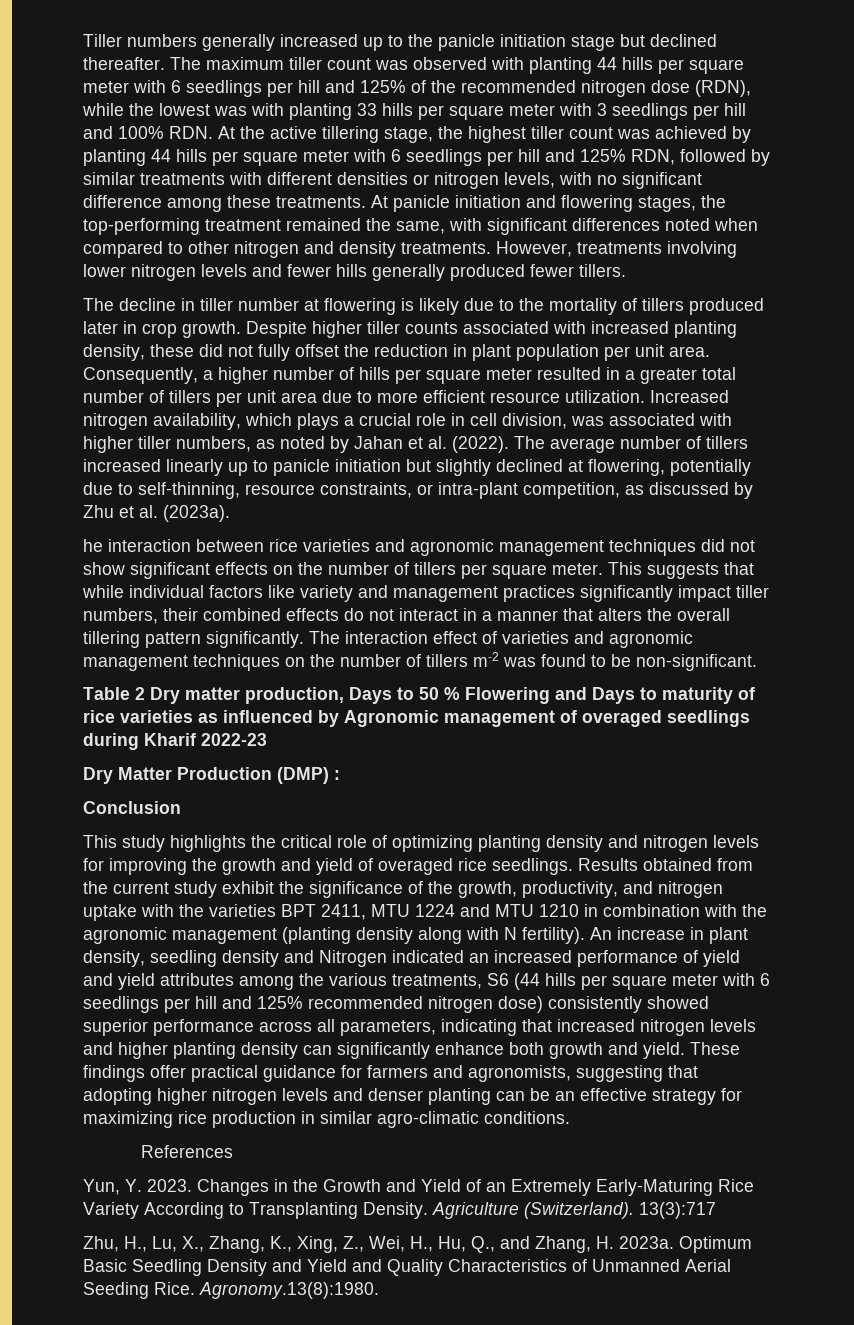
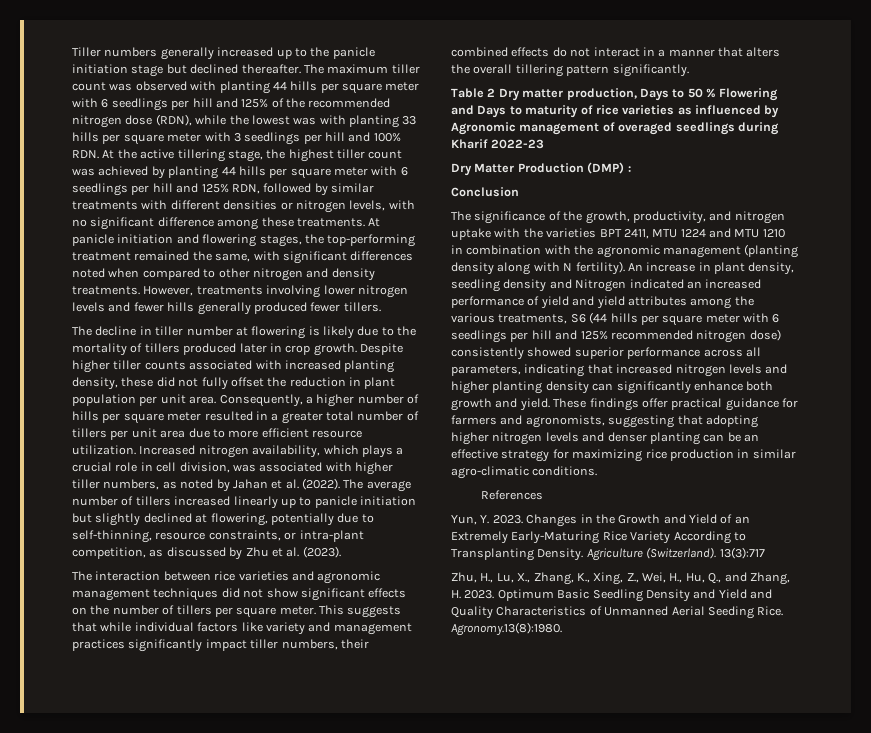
[163,505,230,522] [83,539,103,552] (2023a). // he -> [302,546,341,558] [72,571,92,581] (2023). // The
[309,631,693,648] [83,652,757,671] The interaction effect of varieties and agronomic management techniques on the number of tillers m-2 was found to be non-significant. -> (689, 70) none
[83,835,759,852] [83,858,753,875] [83,881,304,898] This study highlights the critical role of optimizing planting density and nitrogen levels for improving the growth and yield of overaged rice seedlings. Results obtained from the current study exhibit the -> [451,211,471,221] The
[619,1236,674,1249] 2023a. -> [464,590,495,599] 2023.

